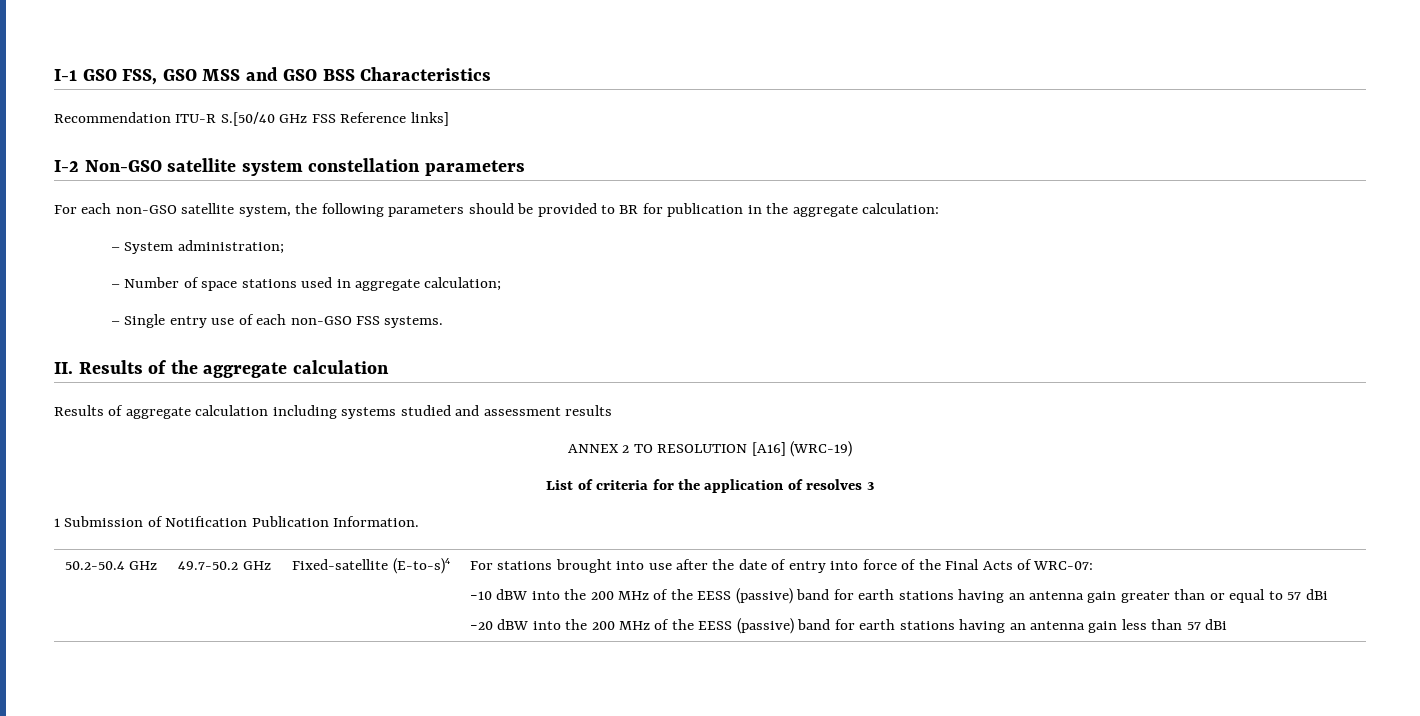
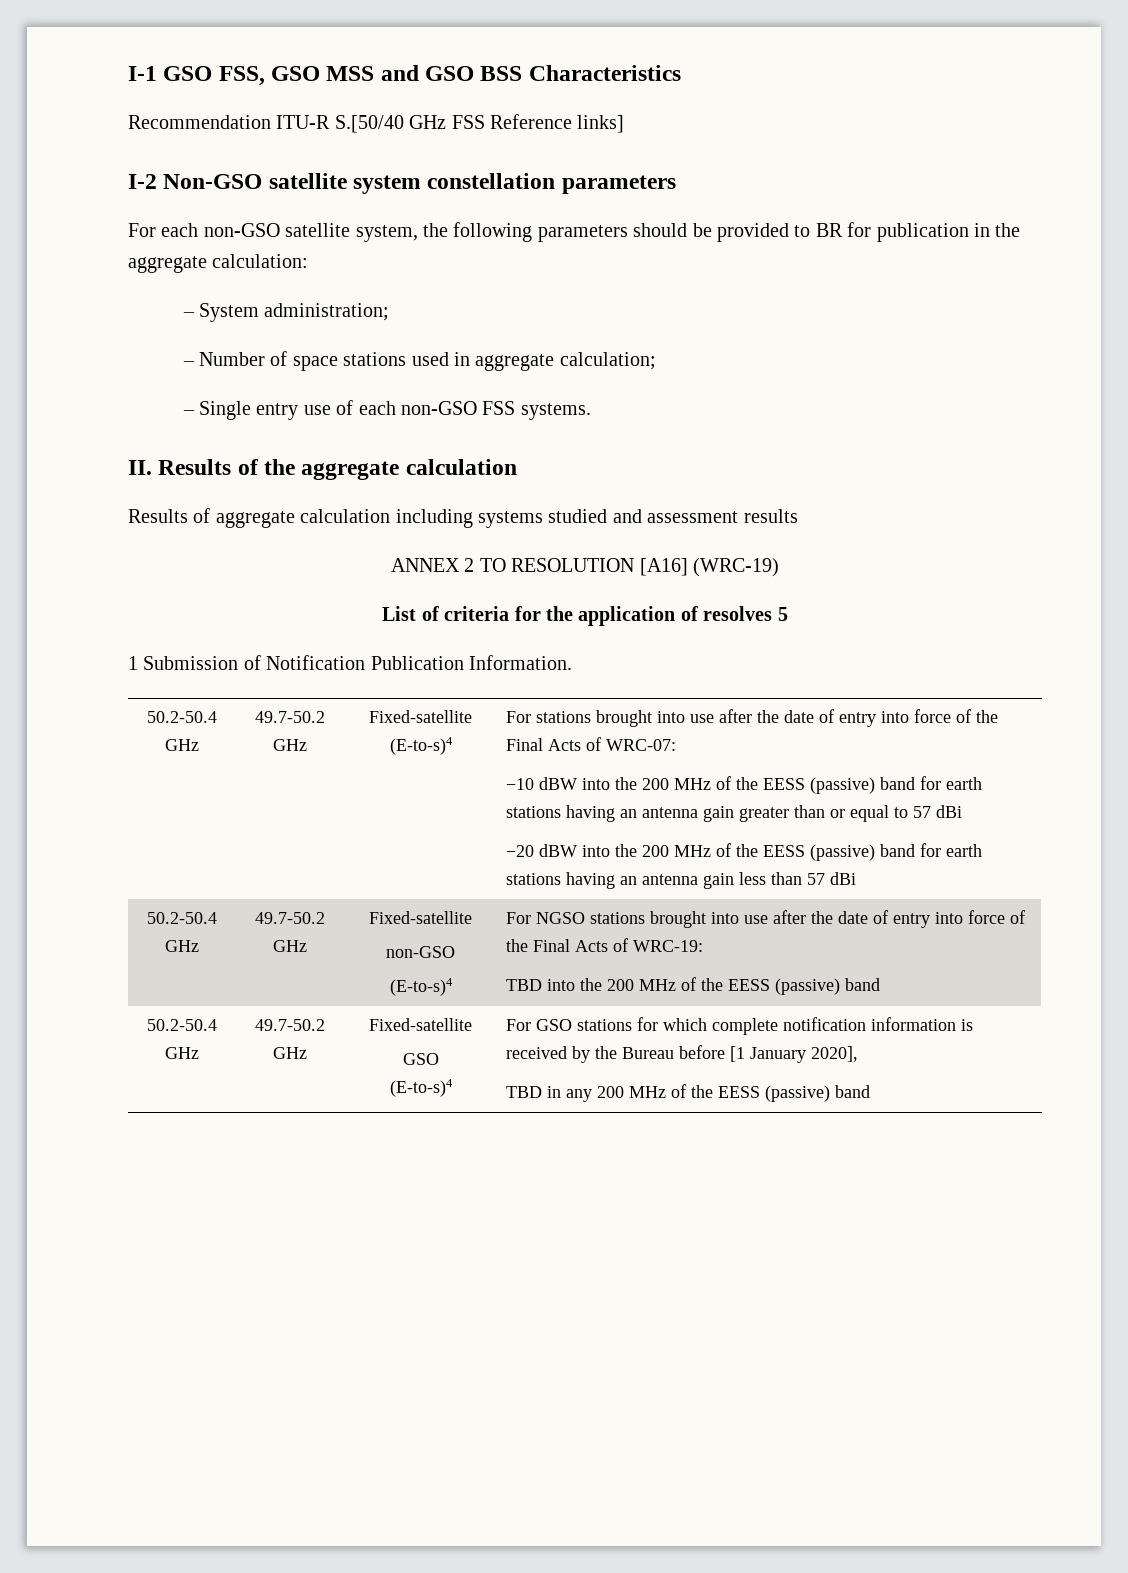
[866,482,874,490] 3 -> [777,607,788,621] 5
(1228, 624) none -> [147,912,217,924] [165,940,199,952] [254,912,325,924] [272,940,307,952] [369,911,472,924] [386,946,455,958] [389,978,453,996] [506,910,1026,928] [506,938,704,952] [506,977,881,995] [147,1019,217,1031] [165,1047,199,1059] [254,1019,325,1031] [272,1047,307,1059] [369,1018,472,1031] [402,1053,439,1065] [389,1079,453,1097] [506,1017,974,1035] [506,1045,859,1063] [506,1084,871,1102] // 50.2-50.4 GHz | 49.7-50.2 GHz | Fixed-satellite // non-GSO // (E-to-s)4 | For NGSO stations brought into use after the date of entry into force of the Final Acts of WRC-19: // TBD into the 200 MHz of the EESS (passive) band // 50.2-50.4 GHz | 49.7-50.2 GHz | Fixed-satellite // GSO // (E-to-s)4 | For GSO stations for which complete notification information is received by the Bureau before [1 January 2020], // TBD in any 200 MHz of the EESS (passive) band

